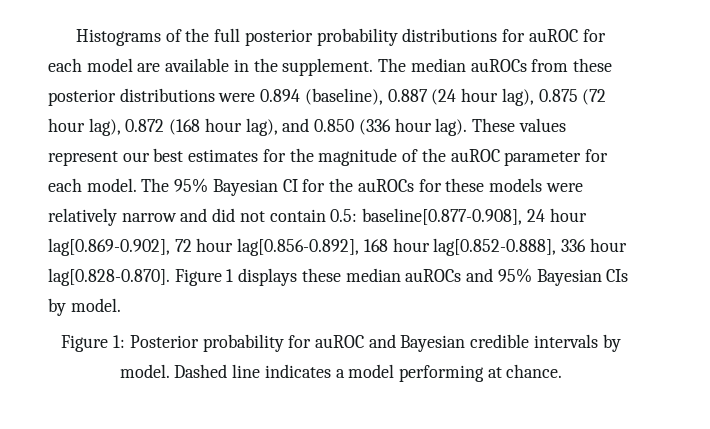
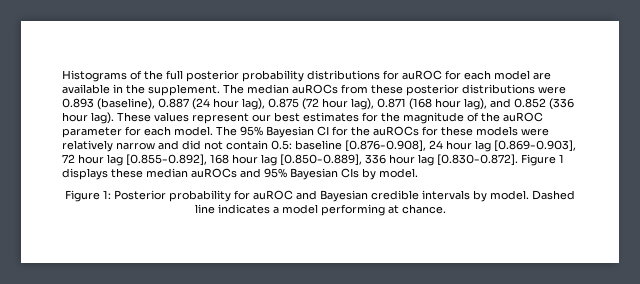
[260,89,301,102] 0.894 -> [62,98,94,108] 0.893
[125,119,165,132] 0.872 -> [377,98,406,108] 0.871
[314,119,355,132] 0.850 -> [514,98,546,108] 0.852
[362,208,587,225] [48,238,627,256] [48,268,170,286] baseline[0.877-0.908], 24 hour lag[0.869-0.902], 72 hour lag[0.856-0.892], 168 hour lag[0.852-0.888], 336 hour lag[0.828-0.870]. -> [295,140,576,152] [62,154,518,166] baseline [0.876-0.908], 24 hour lag [0.869-0.903], 72 hour lag [0.855-0.892], 168 hour lag [0.850-0.889], 336 hour lag [0.830-0.872].

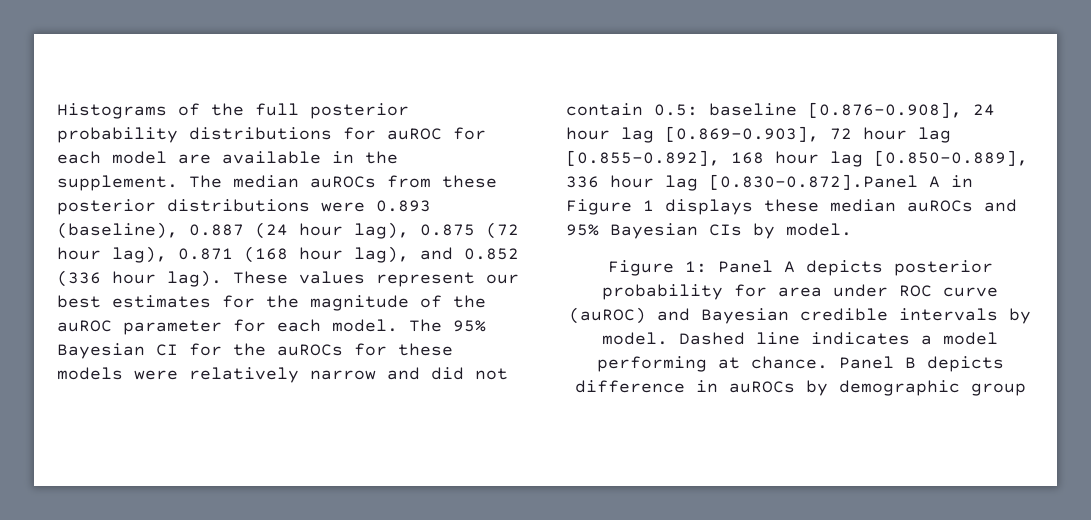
[437,154,518,166] [0.830-0.872]. -> [709,174,973,190] [0.830-0.872].Panel A in
[114,190,293,202] Posterior probability for auROC -> [717,260,993,276] [602,284,998,300] [569,307,646,324] Panel A depicts posterior probability for area under ROC curve (auROC)
(446, 209) none -> [838,356,1004,372] [574,380,1026,396] Panel B depicts difference in auROCs by demographic group

